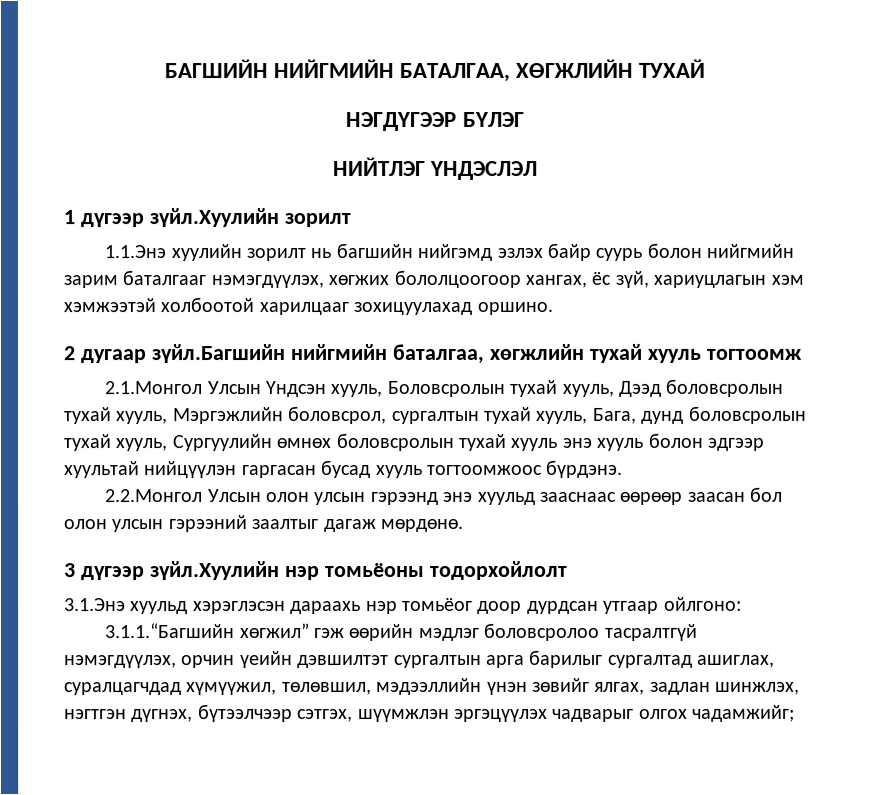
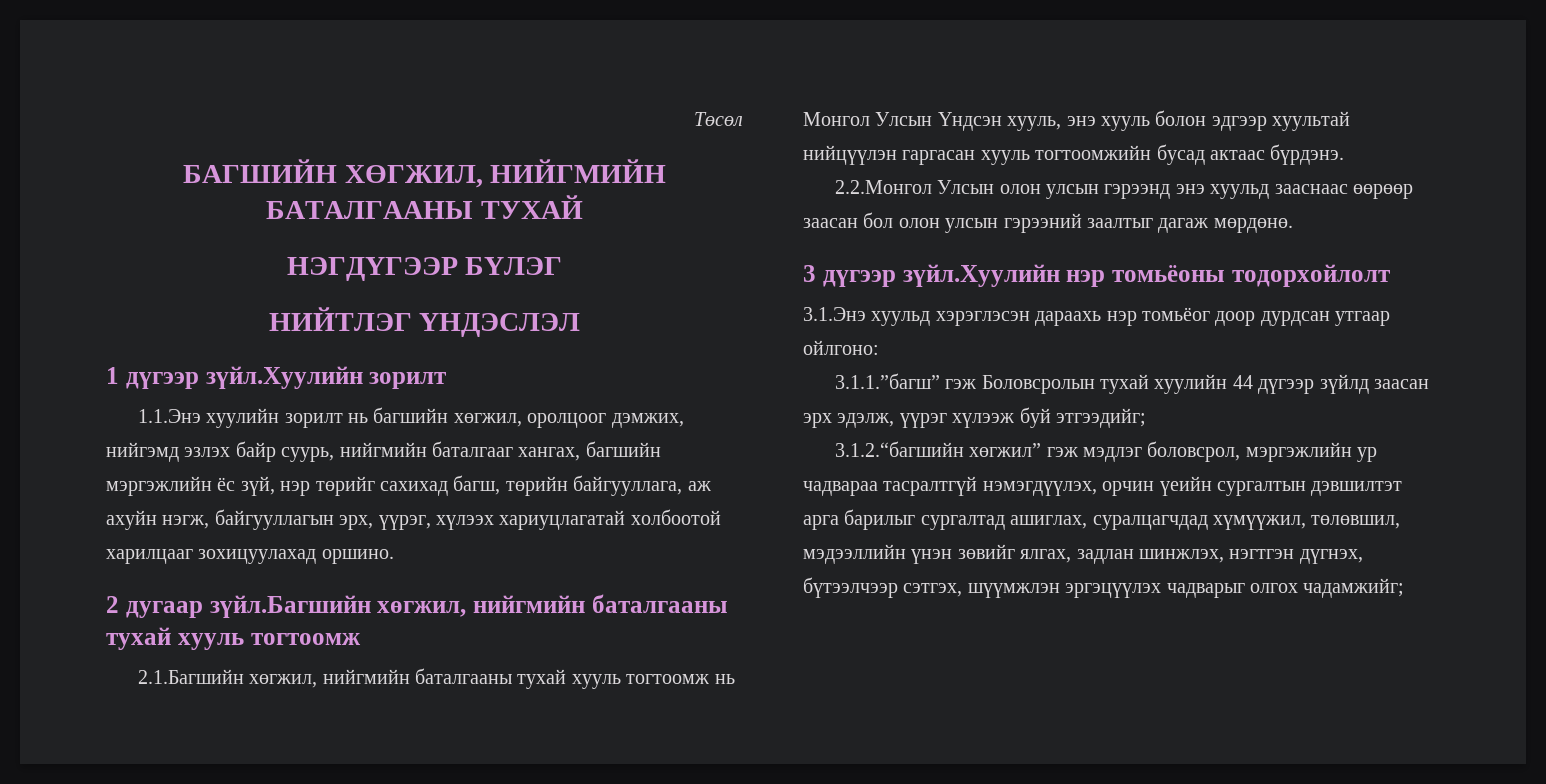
[163,58,634,83] БАГШИЙН НИЙГМИЙН БАТАЛГАА, ХӨГЖЛИЙН -> [694,112,743,126] [182,159,667,188] [266,201,474,219] Төсөл // БАГШИЙН ХӨГЖИЛ, НИЙГМИЙН БАТАЛГААНЫ
[417,242,795,262] [63,269,804,289] [63,298,156,313] нийгэмд эзлэх байр суурь болон нийгмийн зарим баталгааг нэмэгдүүлэх, хөгжих бололцоогоор хангах, ёс зүй, хариуцлагын хэм хэмжээтэй -> [453,413,684,428] [106,441,661,462] [106,475,711,496] [106,509,626,530] хөгжил, оролцоог дэмжих, нийгэмд эзлэх байр суурь, нийгмийн баталгааг хангах, багшийн мэргэжлийн ёс зүй, нэр төрийг сахихад багш, төрийн байгууллага, аж ахуйн нэгж, байгууллагын эрх, үүрэг, хүлээх хариуцлагатай
[289,343,584,365] нийгмийн баталгаа, хөгжлийн -> [377,594,728,617] хөгжил, нийгмийн баталгааны
[104,378,784,398] [64,405,807,425] [64,432,559,452] 2.1.Монгол Улсын Үндсэн хууль, Боловсролын тухай хууль, Дээд боловсролын тухай хууль, Мэргэжлийн боловсрол, сургалтын тухай хууль, Бага, дунд боловсролын тухай хууль, Сургуулийн өмнөх боловсролын тухай хууль -> [137,668,735,689] [803,112,1062,131] 2.1.Багшийн хөгжил, нийгмийн баталгааны тухай хууль тогтоомж нь Монгол Улсын Үндсэн хууль,
[321,460,543,479] бусад хууль тогтоомжоос -> [980,144,1265,165] хууль тогтоомжийн бусад актаас
[105,622,601,642] 3.1.1.“Багшийн хөгжил” гэж өөрийн мэдлэг боловсролоо -> [834,373,1430,394] [803,407,1146,428] [834,441,1378,462] [803,481,878,496] 3.1.1.”багш” гэж Боловсролын тухай хуулийн 44 дүгээр зүйлд заасан эрх эдэлж, үүрэг хүлээж буй этгээдийг; // 3.1.2.“багшийн хөгжил” гэж мэдлэг боловсрол, мэргэжлийн ур чадвараа
[297,654,482,669] дэвшилтэт сургалтын -> [1217,481,1403,496] сургалтын дэвшилтэт

